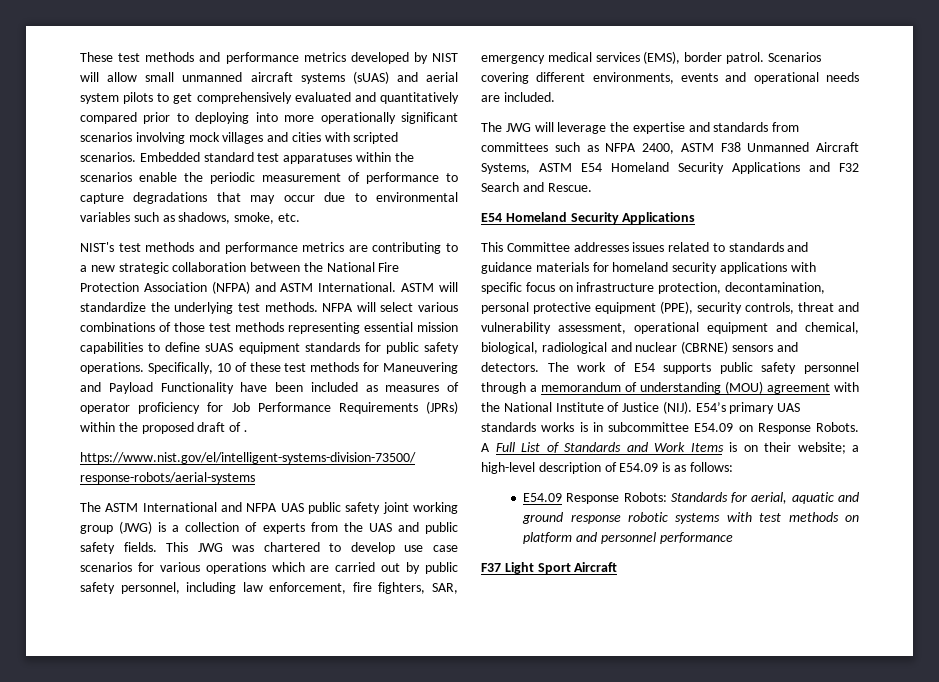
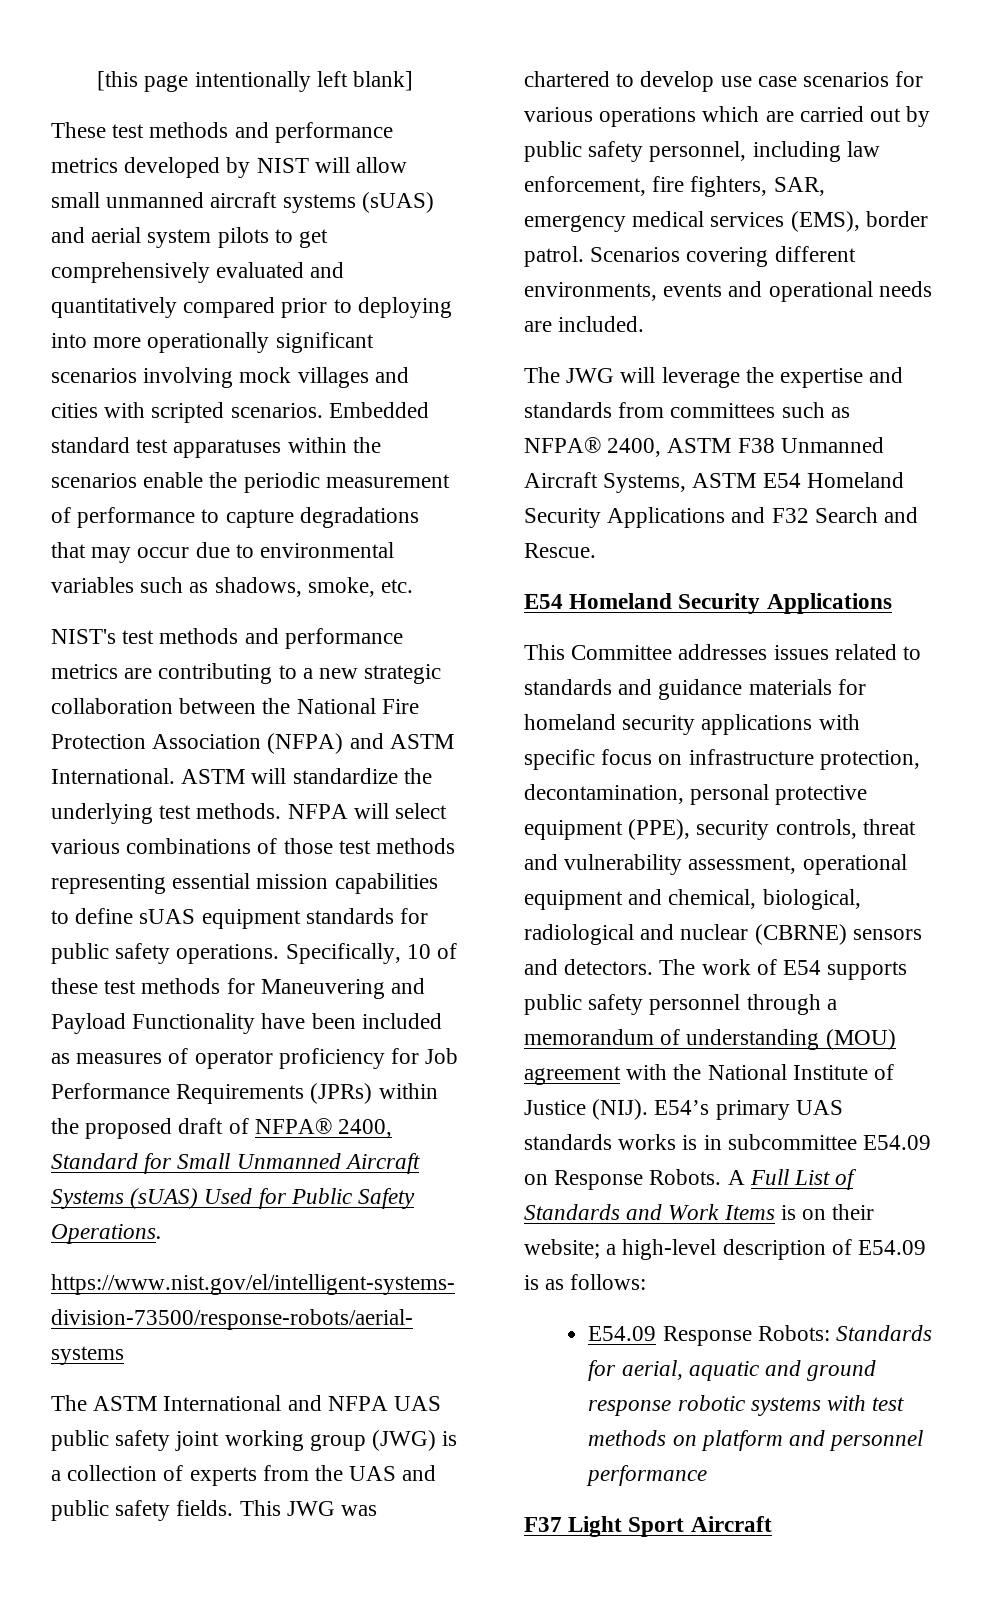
(80, 57) none -> [97,71,413,92] [this page intentionally left blank] //
[243,430,248,432] . -> [254,1118,393,1138] [51,1153,420,1174] [51,1188,416,1209] [51,1224,162,1244] NFPA® 2400, Standard for Small Unmanned Aircraft Systems (sUAS) Used for Public Safety Operations.
[605,143,637,152] NFPA -> [524,437,601,453] NFPA®

